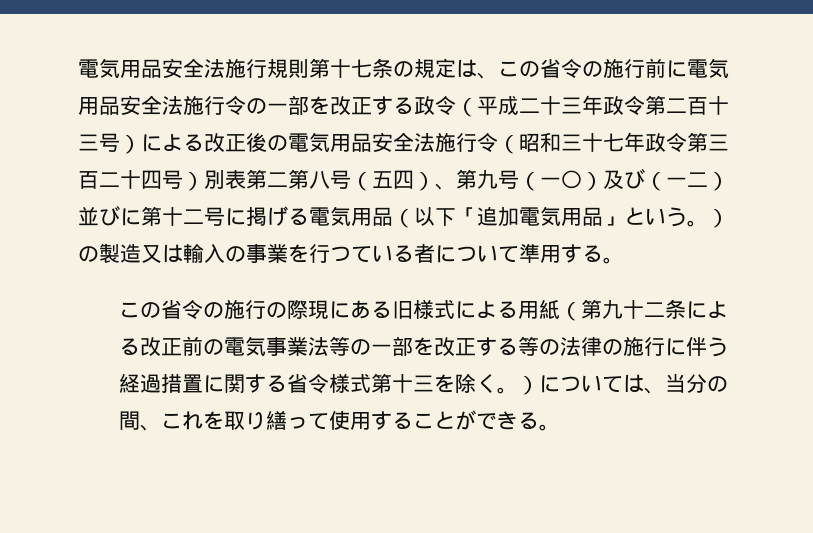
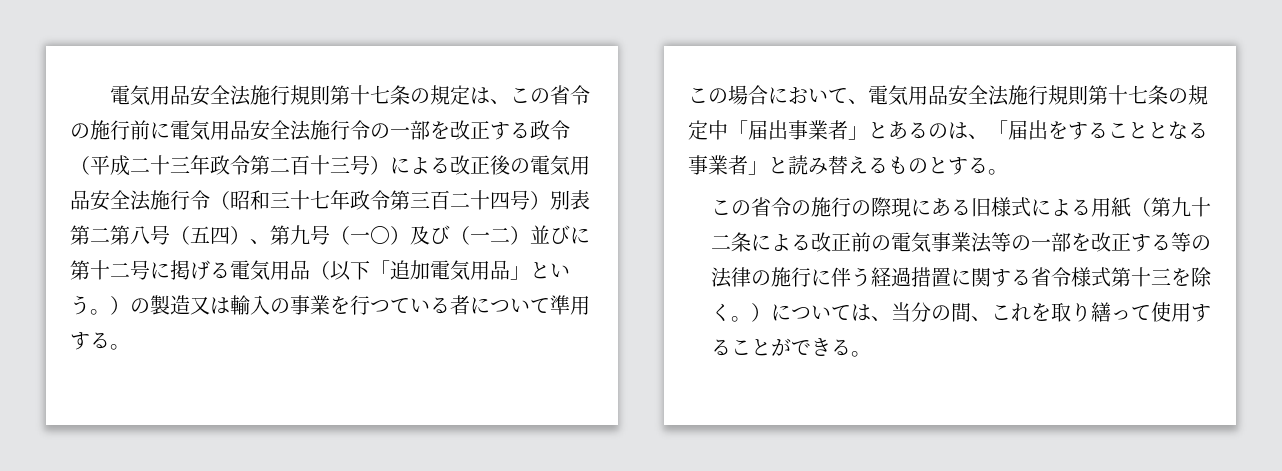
(624, 260) none -> [688,85,1208,106] [688,120,1208,140] [688,155,1008,175] // この場合において、電気用品安全法施行規則第十七条の規定中「届出事業者」とあるのは、「届出をすることとなる事業者」と読み替えるものとする。

